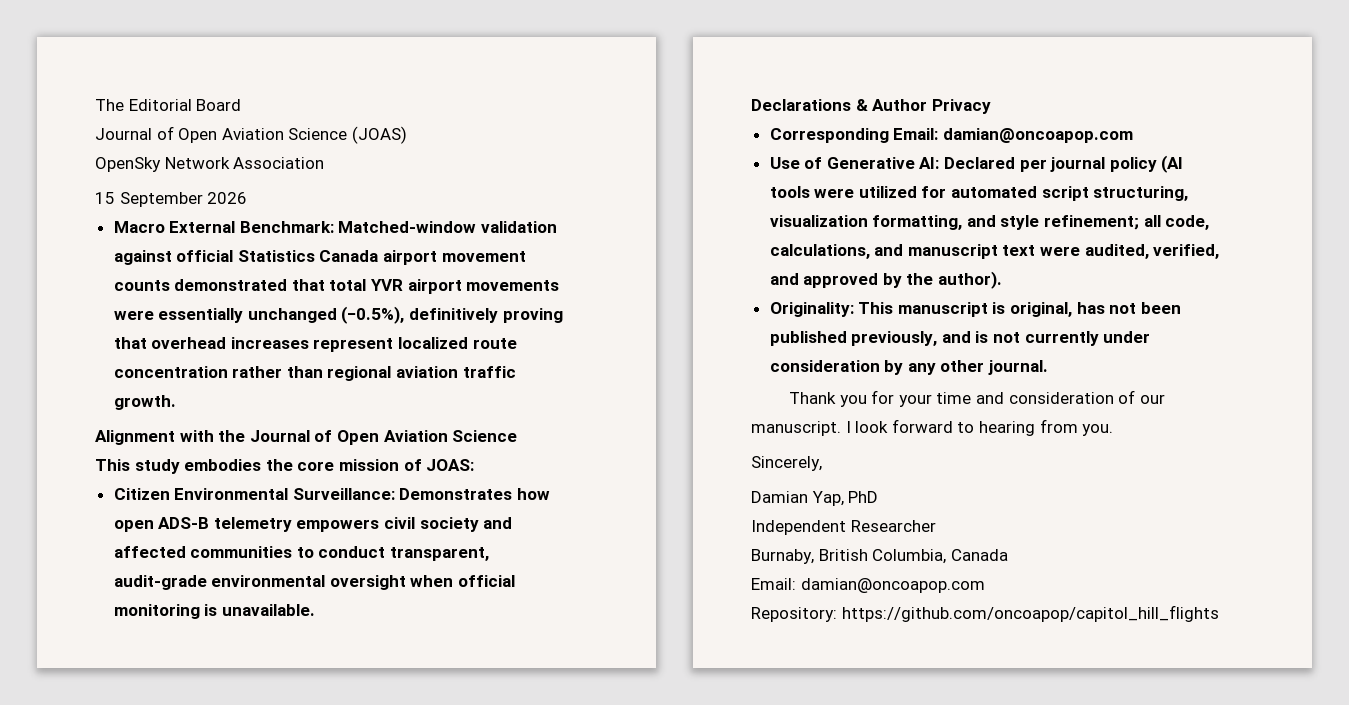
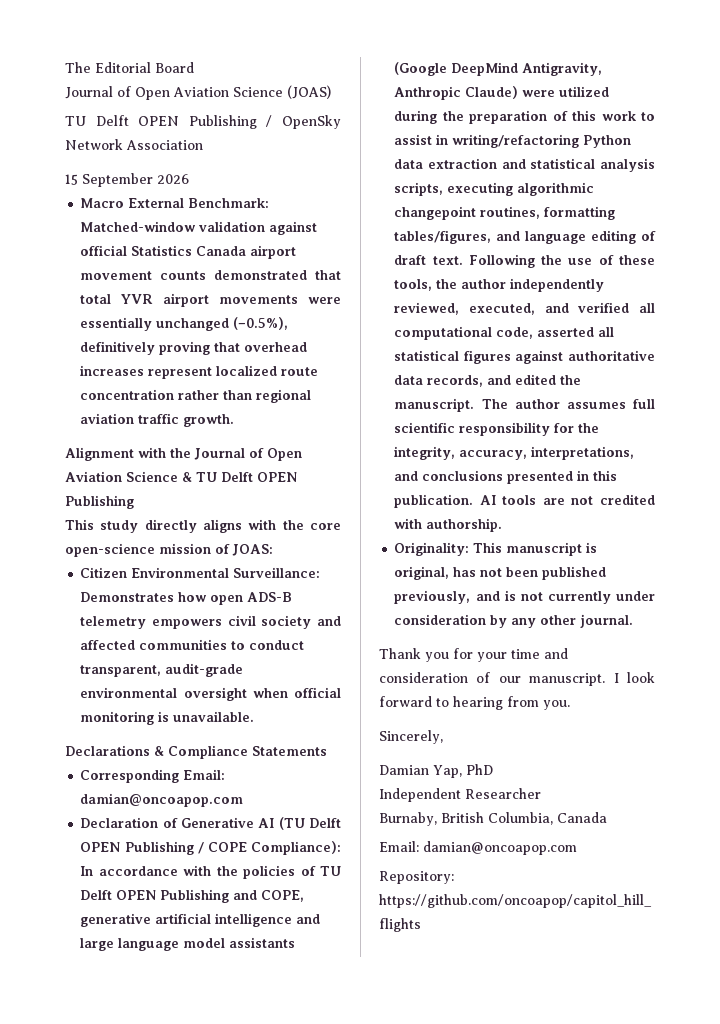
(407, 135) none -> [65,115,273,129] TU Delft OPEN Publishing /
(518, 436) none -> [182,472,297,482] [65,495,134,509] & TU Delft OPEN Publishing
[184,459,262,471] embodies -> [144,519,277,533] directly aligns with
(335, 466) none -> [65,543,155,557] open-science
[872,99,991,114] Author Privacy -> [168,745,327,759] Compliance Statements
[769,157,800,169] Use -> [80,817,159,828] Declaration
[919,155,1184,173] [769,186,1189,201] [769,215,1210,230] [769,244,1220,259] [769,271,1003,289] AI: Declared per journal policy (AI tools were utilized for automated script structuring, visualization formatting, and style refinement; all code, calculations, and manuscript text were audited, verified, and approved by the author). -> [258,817,341,830] [80,841,341,855] [80,865,341,879] [80,889,305,903] [80,913,321,927] [80,937,296,951] [394,62,603,76] [394,86,610,100] [394,110,655,124] [394,134,632,148] [394,158,655,172] [394,182,595,196] [394,206,616,220] [394,230,656,244] [394,254,655,268] [394,278,605,292] [394,302,655,315] [394,326,615,340] [394,350,655,364] [394,374,582,387] [394,398,655,412] [394,422,600,436] [394,446,635,460] [394,470,618,484] [394,494,655,508] [394,518,503,532] AI (TU Delft OPEN Publishing / COPE Compliance): In accordance with the policies of TU Delft OPEN Publishing and COPE, generative artificial intelligence and large language model assistants (Google DeepMind Antigravity, Anthropic Claude) were utilized during the preparation of this work to assist in writing/refactoring Python data extraction and statistical analysis scripts, executing algorithmic changepoint routines, formatting tables/figures, and language editing of draft text. Following the use of these tools, the author independently reviewed, executed, and verified all computational code, asserted all statistical figures against authoritative data records, and edited the manuscript. The author assumes full scientific responsibility for the integrity, accuracy, interpretations, and conclusions presented in this publication. AI tools are not credited with authorship.

